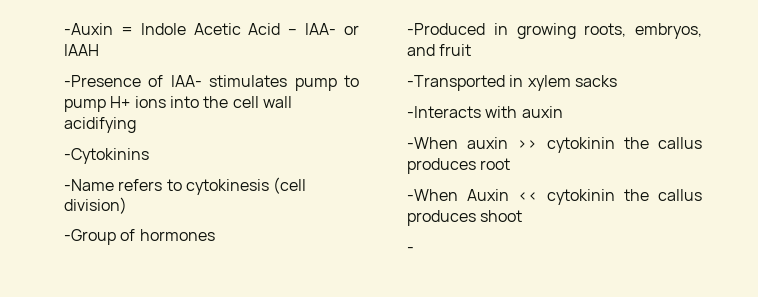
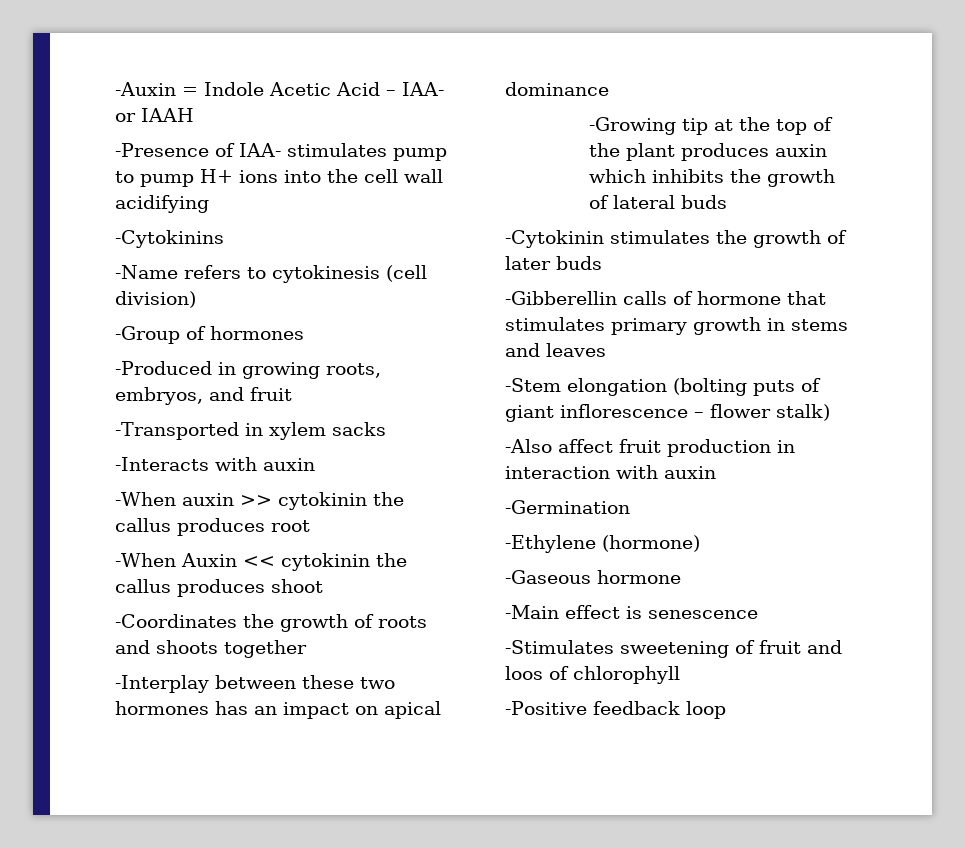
[407,247,414,253] - -> [115,614,427,632] [115,640,307,658] [115,675,395,693] [115,701,441,719] [505,82,609,96] [588,117,833,135] [588,143,827,161] [588,169,835,187] [588,195,727,209] [505,230,847,248] [505,256,602,270] [505,291,826,305] [505,317,848,335] [505,343,606,357] [505,378,821,396] [505,404,830,422] [505,439,795,457] [505,465,716,479] [505,500,630,514] [505,535,700,553] [505,570,681,584] [505,605,758,619] [505,640,842,658] [505,666,680,684] [505,701,726,719] -Coordinates the growth of roots and shoots together // -Interplay between these two hormones has an impact on apical dominance // -Growing tip at the top of the plant produces auxin which inhibits the growth of lateral buds // -Cytokinin stimulates the growth of later buds // -Gibberellin calls of hormone that stimulates primary growth in stems and leaves // -Stem elongation (bolting puts of giant inflorescence – flower stalk) // -Also affect fruit production in interaction with auxin // -Germination // -Ethylene (hormone) // -Gaseous hormone // -Main effect is senescence // -Stimulates sweetening of fruit and loos of chlorophyll // -Positive feedback loop

